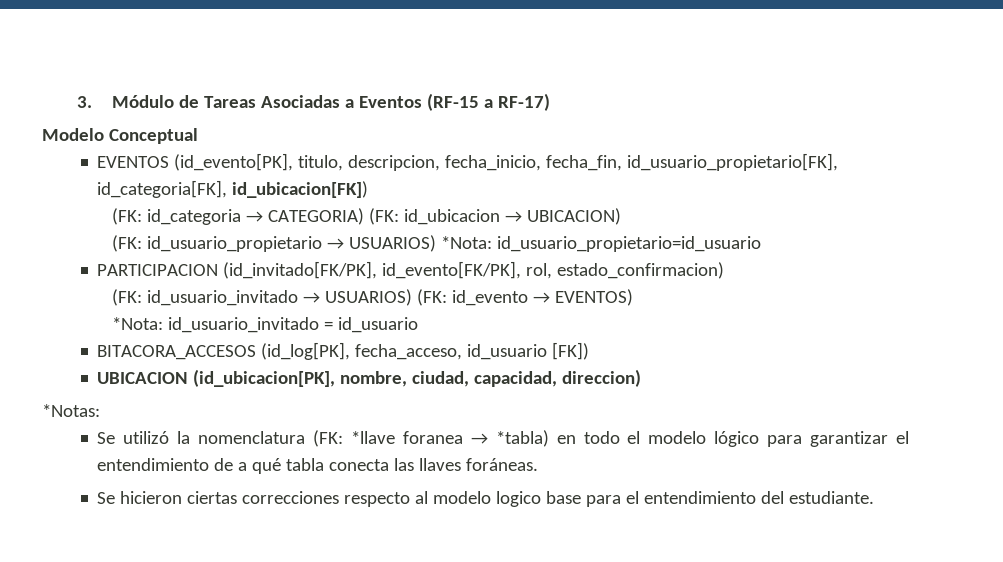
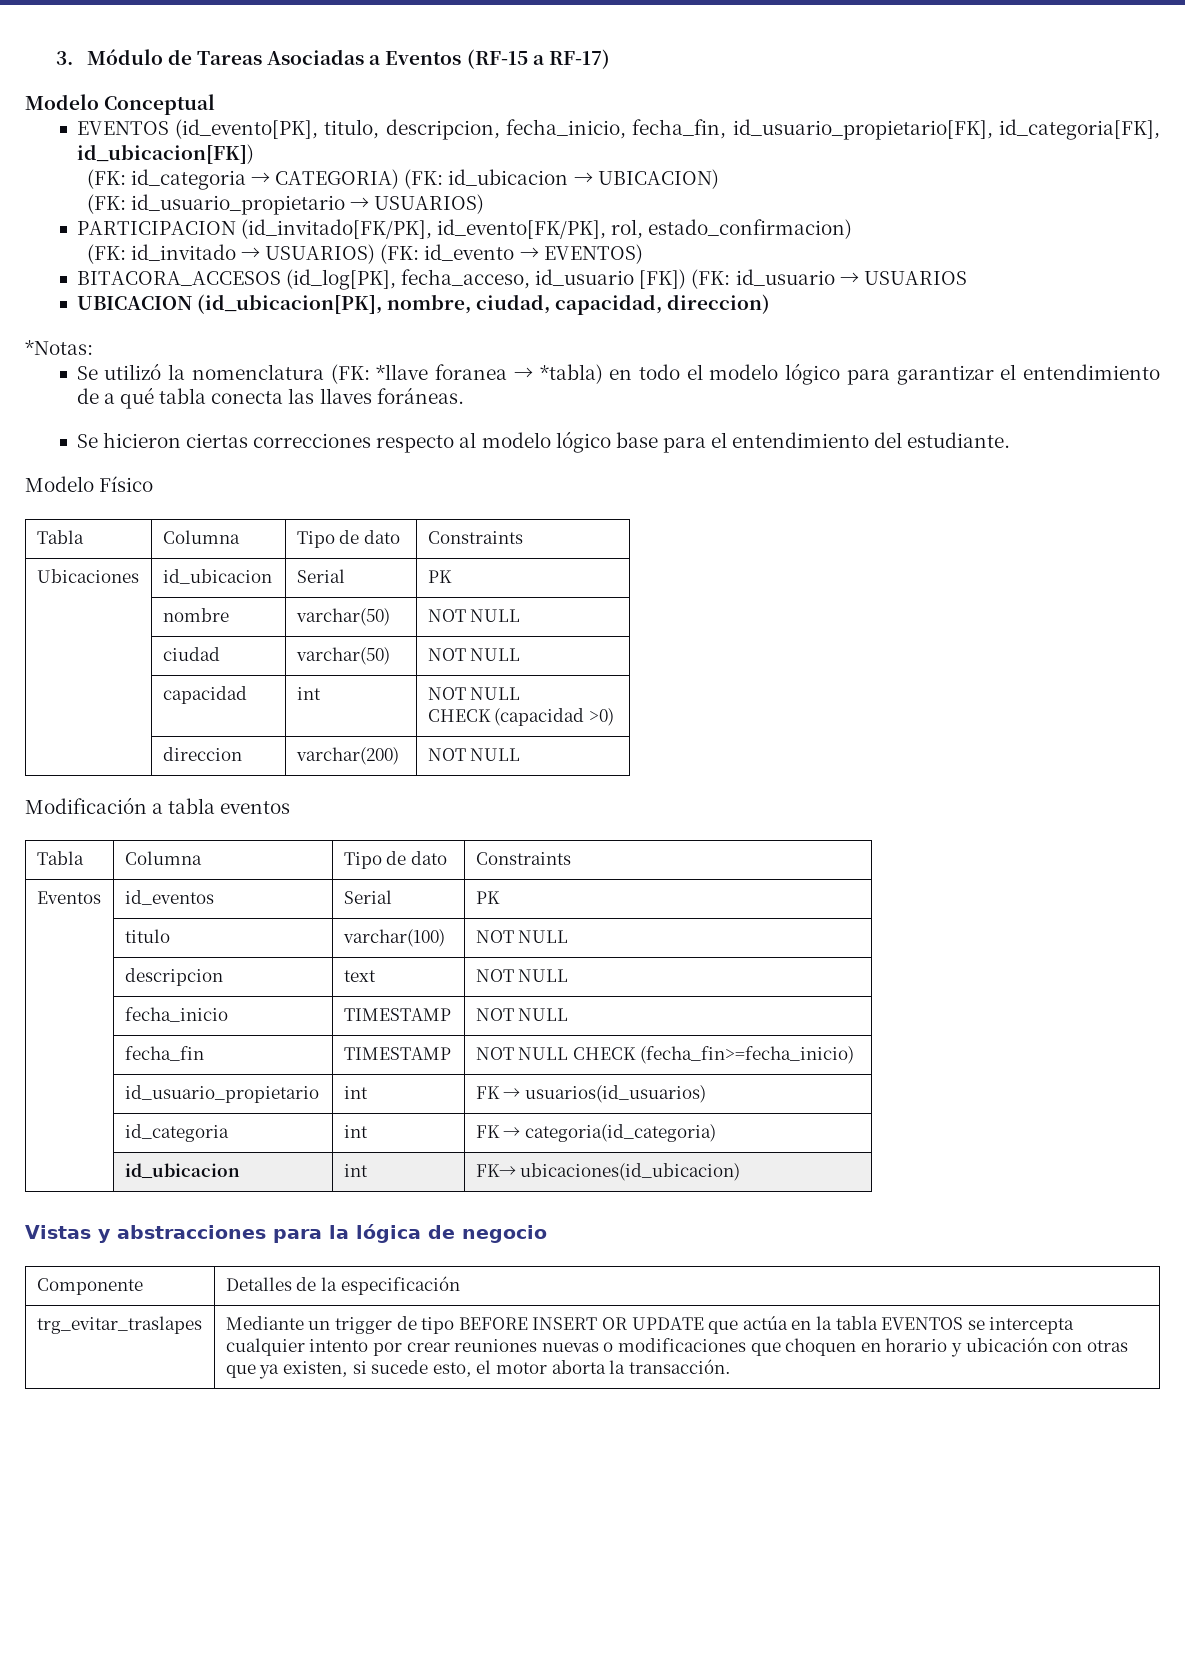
[440,236,761,252] *Nota: id_usuario_propietario=id_usuario -> (485, 204) none
[146,290,298,306] id_usuario_invitado -> [130,244,236,261] id_invitado
[111,317,418,333] // *Nota: id_usuario_invitado = id_usuario -> (643, 254) none
(590, 351) none -> [691,269,967,289] (FK: id_usuario → USUARIOS
[496,491,542,507] logico -> [555,431,611,453] lógico
(875, 497) none -> [25,476,154,492] [36,530,84,544] [162,530,240,544] [296,530,401,548] [427,531,523,544] [36,569,139,583] [162,569,272,584] [296,569,345,583] [427,570,452,583] [162,608,229,622] [295,608,390,626] [427,609,521,622] [162,647,220,661] [295,647,390,665] [427,648,521,661] [162,686,247,704] [296,687,321,700] [427,687,521,700] [427,708,615,726] [162,747,242,761] [295,747,399,765] [427,748,521,761] [25,797,291,814] [36,851,84,865] [124,851,202,865] [343,851,448,869] [475,852,571,865] [36,891,101,904] [124,890,214,905] [343,890,392,904] [475,891,500,904] [124,929,170,943] [342,929,445,947] [475,930,569,943] [124,968,223,986] [343,970,376,982] [475,969,569,982] [124,1007,228,1022] [343,1008,451,1021] [475,1008,569,1021] [124,1046,204,1061] [343,1047,451,1060] [475,1046,854,1064] [124,1085,319,1103] [343,1086,368,1099] [475,1085,707,1103] [124,1124,229,1142] [343,1125,368,1138] [475,1124,717,1142] [124,1163,240,1179] [343,1164,368,1177] [475,1163,741,1181] [25,1224,547,1243] [36,1278,143,1295] [225,1276,460,1295] [36,1316,202,1334] [225,1316,1075,1334] [225,1337,1128,1357] [225,1359,731,1379] // Modelo Físico // Tabla | Columna | Tipo de dato | Constraints // Ubicaciones | id_ubicacion | Serial | PK // | nombre | varchar(50) | NOT NULL // | ciudad | varchar(50) | NOT NULL // | capacidad | int | NOT NULL // CHECK (capacidad >0) // | direccion | varchar(200) | NOT NULL // Modificación a tabla eventos // Tabla | Columna | Tipo de dato | Constraints // Eventos | id_eventos | Serial | PK // | titulo | varchar(100) | NOT NULL // | descripcion | text | NOT NULL // | fecha_inicio | TIMESTAMP | NOT NULL // | fecha_fin | TIMESTAMP | NOT NULL CHECK (fecha_fin>=fecha_inicio) // | id_usuario_propietario | int | FK → usuarios(id_usuarios) // | id_categoria | int | FK → categoria(id_categoria) // | id_ubicacion | int | FK→ ubicaciones(id_ubicacion) // Vistas y abstracciones para la lógica de negocio // Componente | Detalles de la especificación // trg_evitar_traslapes | Mediante un trigger de tipo BEFORE INSERT OR UPDATE que actúa en la tabla EVENTOS se intercepta cualquier intento por crear reuniones nuevas o modificaciones que choquen en horario y ubicación con otras que ya existen, si sucede esto, el motor aborta la transacción.

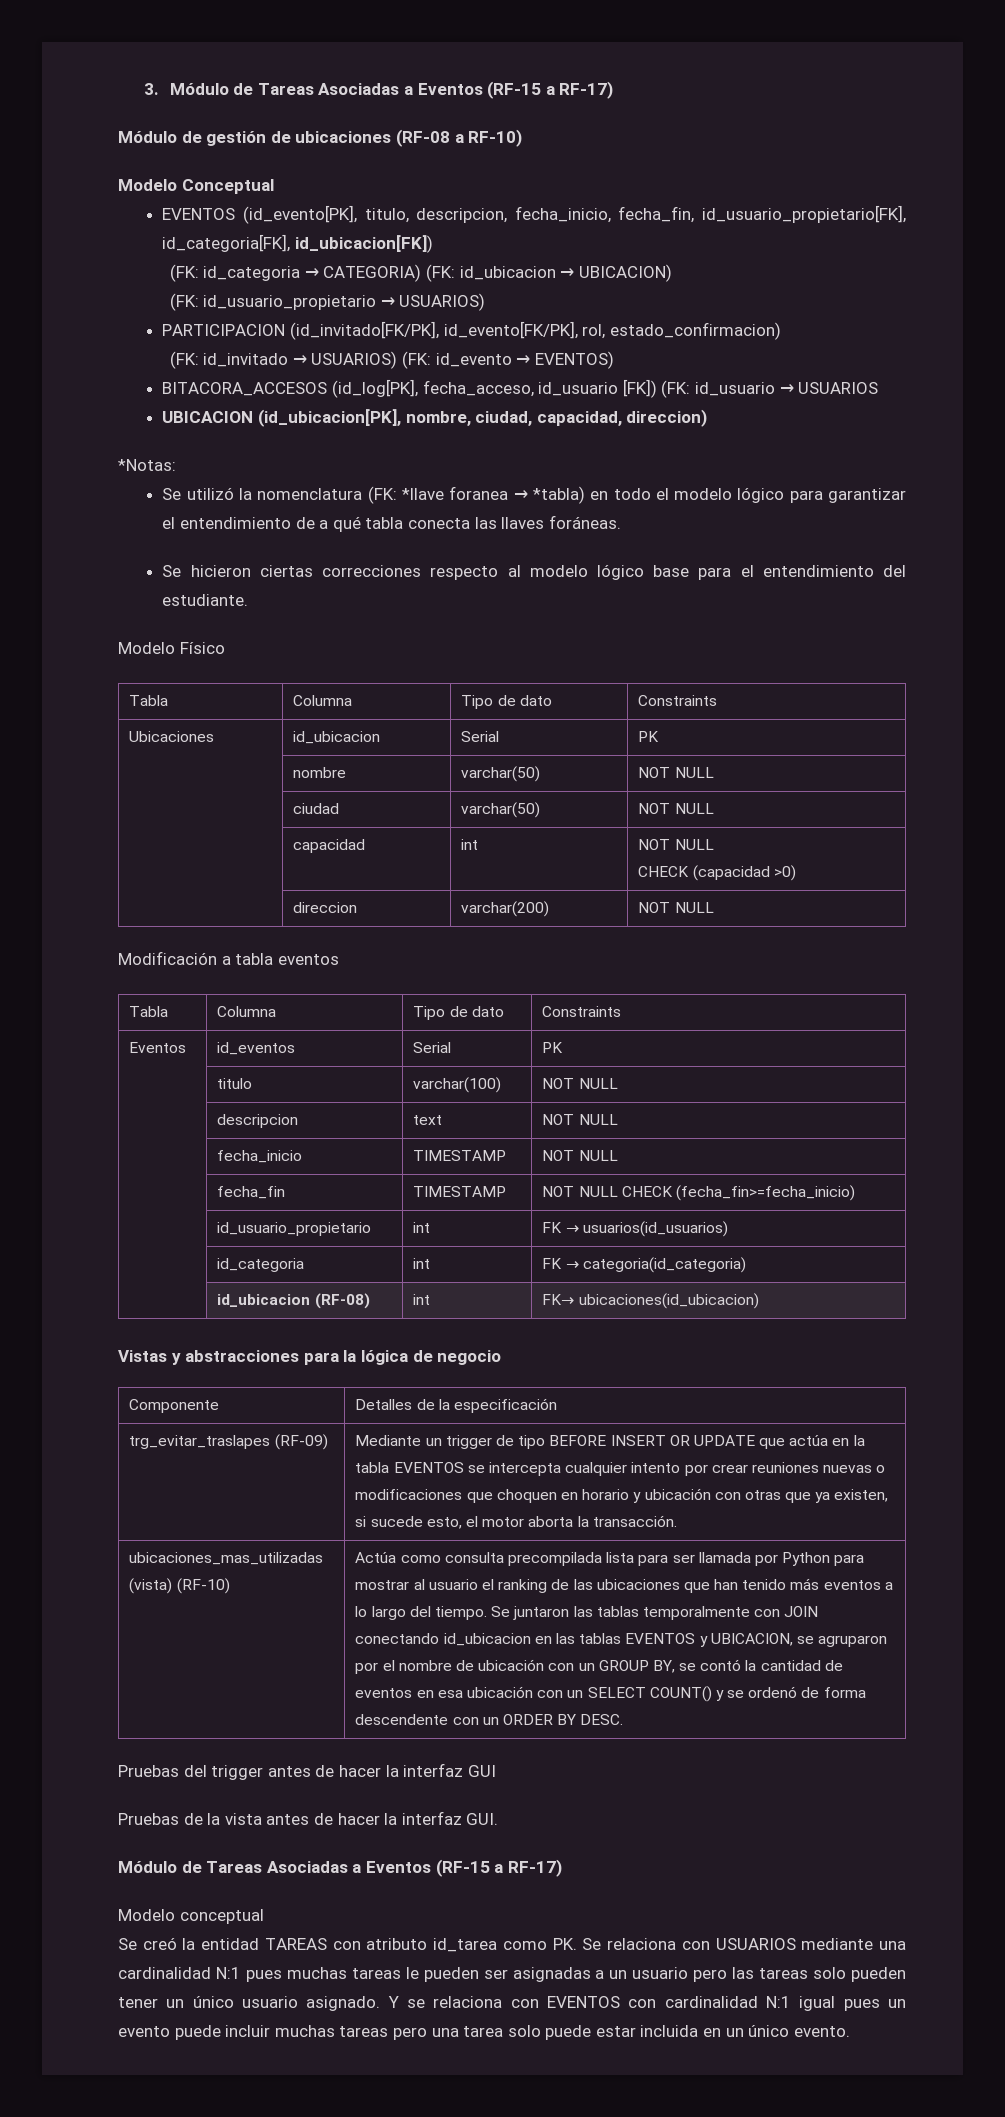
(610, 59) none -> [118,129,523,147] // Módulo de gestión de ubicaciones (RF-08 a RF-10)
(240, 1171) none -> [314,1293,370,1309] (RF-08)
(202, 1325) none -> [274,1434,328,1450] (RF-09)
(731, 1366) none -> [129,1552,324,1565] [129,1578,230,1594] [355,1552,865,1566] [355,1578,893,1593] [355,1606,819,1620] [355,1633,888,1647] [355,1659,843,1674] [355,1686,866,1702] [355,1714,624,1725] [118,1763,496,1780] [118,1811,499,1825] [118,1859,562,1877] [118,1909,264,1924] [118,1937,907,1952] [118,1967,906,1982] [118,1996,907,2011] [118,2025,850,2040] // ubicaciones_mas_utilizadas (vista) (RF-10) | Actúa como consulta precompilada lista para ser llamada por Python para mostrar al usuario el ranking de las ubicaciones que han tenido más eventos a lo largo del tiempo. Se juntaron las tablas temporalmente con JOIN conectando id_ubicacion en las tablas EVENTOS y UBICACION, se agruparon por el nombre de ubicación con un GROUP BY, se contó la cantidad de eventos en esa ubicación con un SELECT COUNT() y se ordenó de forma descendente con un ORDER BY DESC. // Pruebas del trigger antes de hacer la interfaz GUI // Pruebas de la vista antes de hacer la interfaz GUI. // Módulo de Tareas Asociadas a Eventos (RF-15 a RF-17) // Modelo conceptual // Se creó la entidad TAREAS con atributo id_tarea como PK. Se relaciona con USUARIOS mediante una cardinalidad N:1 pues muchas tareas le pueden ser asignadas a un usuario pero las tareas solo pueden tener un único usuario asignado. Y se relaciona con EVENTOS con cardinalidad N:1 igual pues un evento puede incluir muchas tareas pero una tarea solo puede estar incluida en un único evento.

